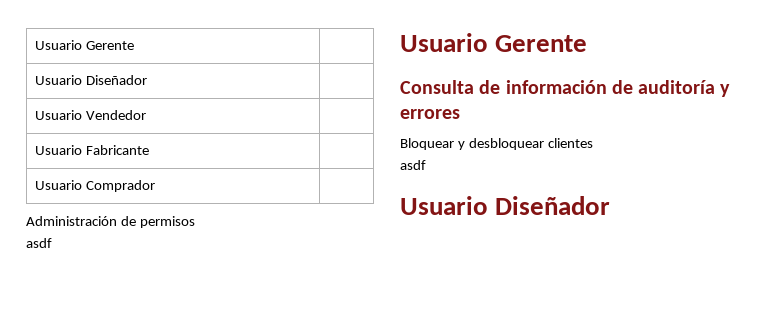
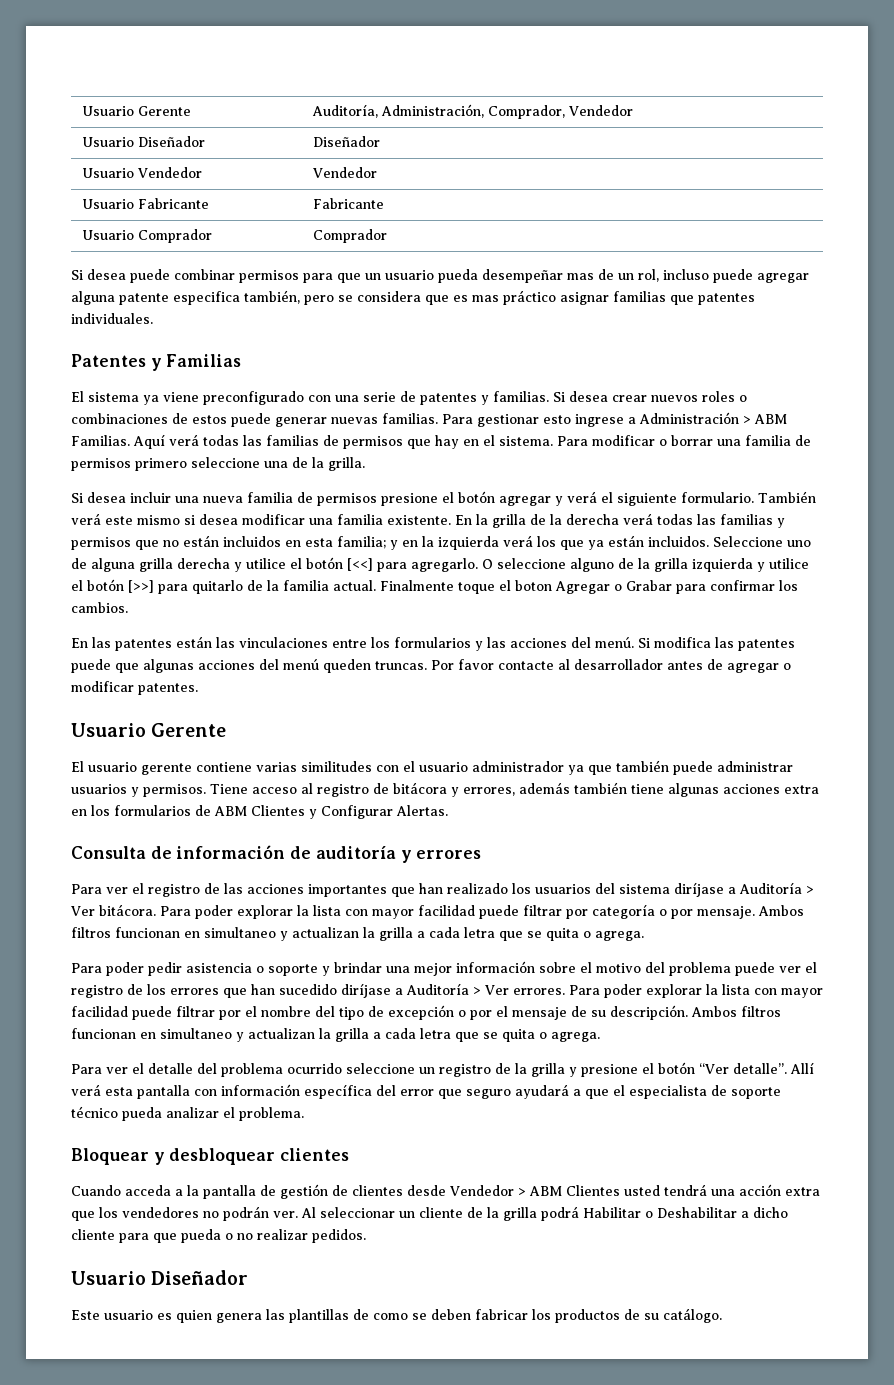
(135, 45) none -> [312,104,634,119] Auditoría, Administración, Comprador, Vendedor
(148, 80) none -> [313,136,381,147] Diseñador
(147, 115) none -> [313,167,378,178] Vendedor
(150, 150) none -> [313,198,385,209] Fabricante
[26,216,195,228] [26,238,52,248] [400,33,588,52] // Administración de permisos // asdf // Usuario Gerente -> [313,229,388,243] [71,269,809,283] [71,290,755,305] [71,313,153,324] [71,354,242,371] [71,391,747,405] [71,412,787,427] [71,434,811,449] [71,457,365,471] [71,491,816,506] [71,513,785,528] [71,535,811,550] [71,557,809,572] [71,579,798,594] [71,602,128,613] [71,636,795,651] [71,659,791,673] [71,681,198,695] [71,723,227,737] [71,760,793,775] [71,782,819,797] [71,805,448,819] Comprador // Si desea puede combinar permisos para que un usuario pueda desempeñar mas de un rol, incluso puede agregar alguna patente especifica también, pero se considera que es mas práctico asignar familias que patentes individuales. // Patentes y Familias // El sistema ya viene preconfigurado con una serie de patentes y familias. Si desea crear nuevos roles o combinaciones de estos puede generar nuevas familias. Para gestionar esto ingrese a Administración > ABM Familias. Aquí verá todas las familias de permisos que hay en el sistema. Para modificar o borrar una familia de permisos primero seleccione una de la grilla. // Si desea incluir una nueva familia de permisos presione el botón agregar y verá el siguiente formulario. También verá este mismo si desea modificar una familia existente. En la grilla de la derecha verá todas las familias y permisos que no están incluidos en esta familia; y en la izquierda verá los que ya están incluidos. Seleccione uno de alguna grilla derecha y utilice el botón [<<] para agregarlo. O seleccione alguno de la grilla izquierda y utilice el botón [>>] para quitarlo de la familia actual. Finalmente toque el boton Agregar o Grabar para confirmar los cambios. // En las patentes están las vinculaciones entre los formularios y las acciones del menú. Si modifica las patentes puede que algunas acciones del menú queden truncas. Por favor contacte al desarrollador antes de agregar o modificar patentes. // Usuario Gerente // El usuario gerente contiene varias similitudes con el usuario administrador ya que también puede administrar usuarios y permisos. Tiene acceso al registro de bitácora y errores, además también tiene algunas acciones extra en los formularios de ABM Clientes y Configurar Alertas.
[400,138,593,150] [400,160,426,170] [400,196,611,215] Bloquear y desbloquear clientes // asdf // Usuario Diseñador -> [71,882,814,897] [71,904,804,919] [71,927,644,941] [71,961,817,976] [71,983,823,998] [71,1005,781,1020] [71,1028,600,1042] [71,1062,814,1077] [71,1084,781,1099] [71,1106,304,1121] [71,1148,350,1165] [71,1184,820,1199] [71,1206,788,1221] [71,1229,366,1243] [71,1270,249,1285] [71,1308,722,1323] Para ver el registro de las acciones importantes que han realizado los usuarios del sistema diríjase a Auditoría > Ver bitácora. Para poder explorar la lista con mayor facilidad puede filtrar por categoría o por mensaje. Ambos filtros funcionan en simultaneo y actualizan la grilla a cada letra que se quita o agrega. // Para poder pedir asistencia o soporte y brindar una mejor información sobre el motivo del problema puede ver el registro de los errores que han sucedido diríjase a Auditoría > Ver errores. Para poder explorar la lista con mayor facilidad puede filtrar por el nombre del tipo de excepción o por el mensaje de su descripción. Ambos filtros funcionan en simultaneo y actualizan la grilla a cada letra que se quita o agrega. // Para ver el detalle del problema ocurrido seleccione un registro de la grilla y presione el botón “Ver detalle”. Allí verá esta pantalla con información específica del error que seguro ayudará a que el especialista de soporte técnico pueda analizar el problema. // Bloquear y desbloquear clientes // Cuando acceda a la pantalla de gestión de clientes desde Vendedor > ABM Clientes usted tendrá una acción extra que los vendedores no podrán ver. Al seleccionar un cliente de la grilla podrá Habilitar o Deshabilitar a dicho cliente para que pueda o no realizar pedidos. // Usuario Diseñador // Este usuario es quien genera las plantillas de como se deben fabricar los productos de su catálogo.

